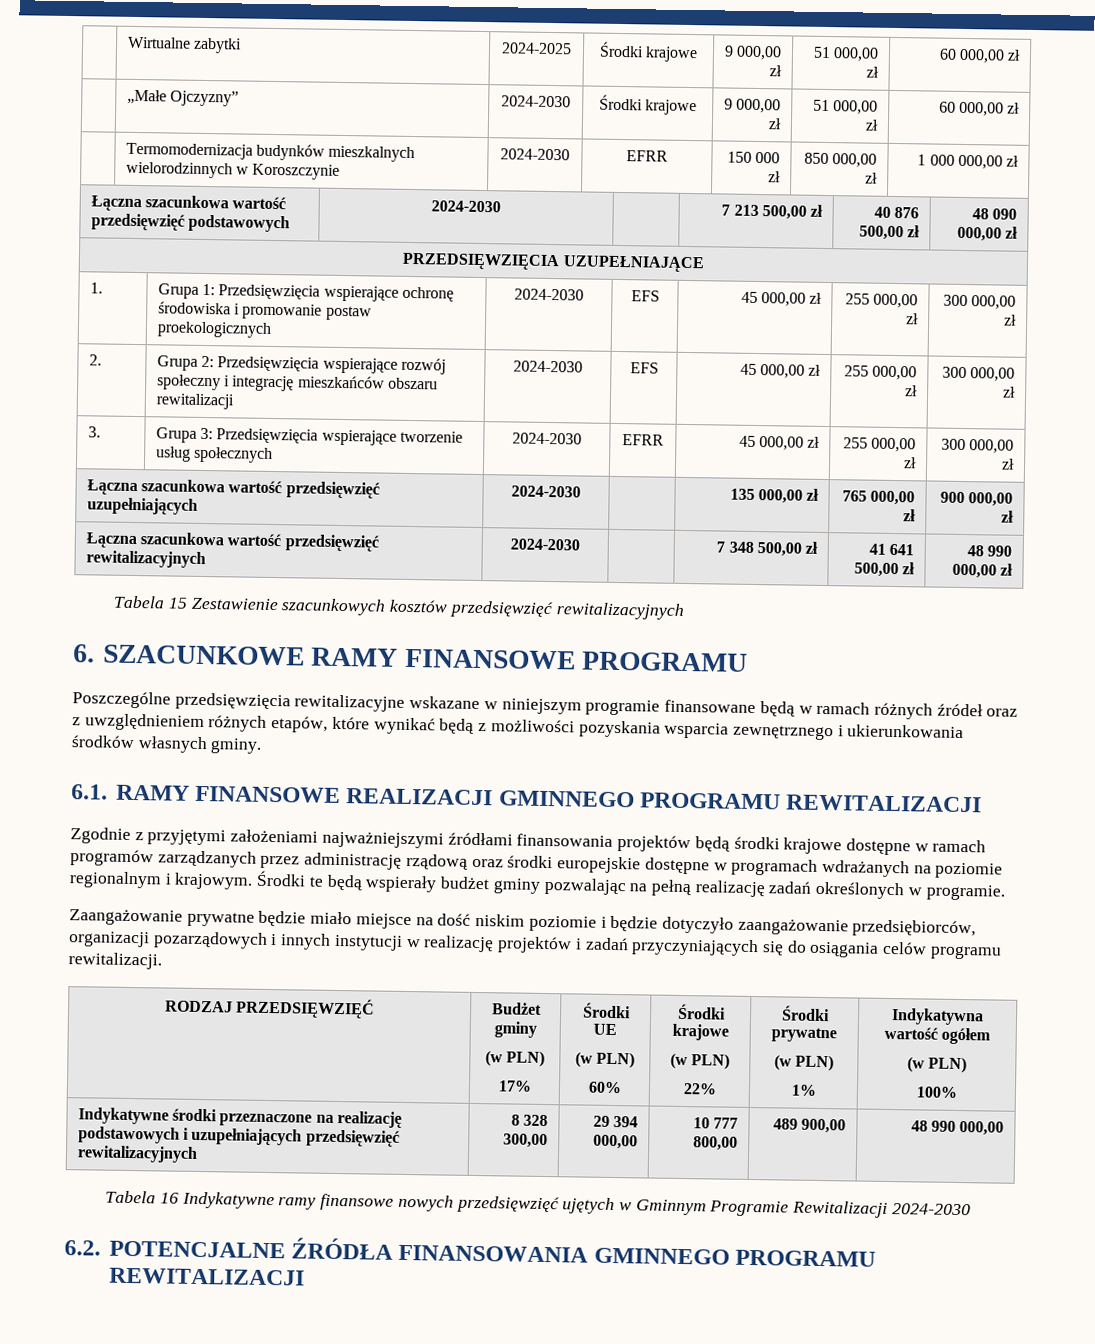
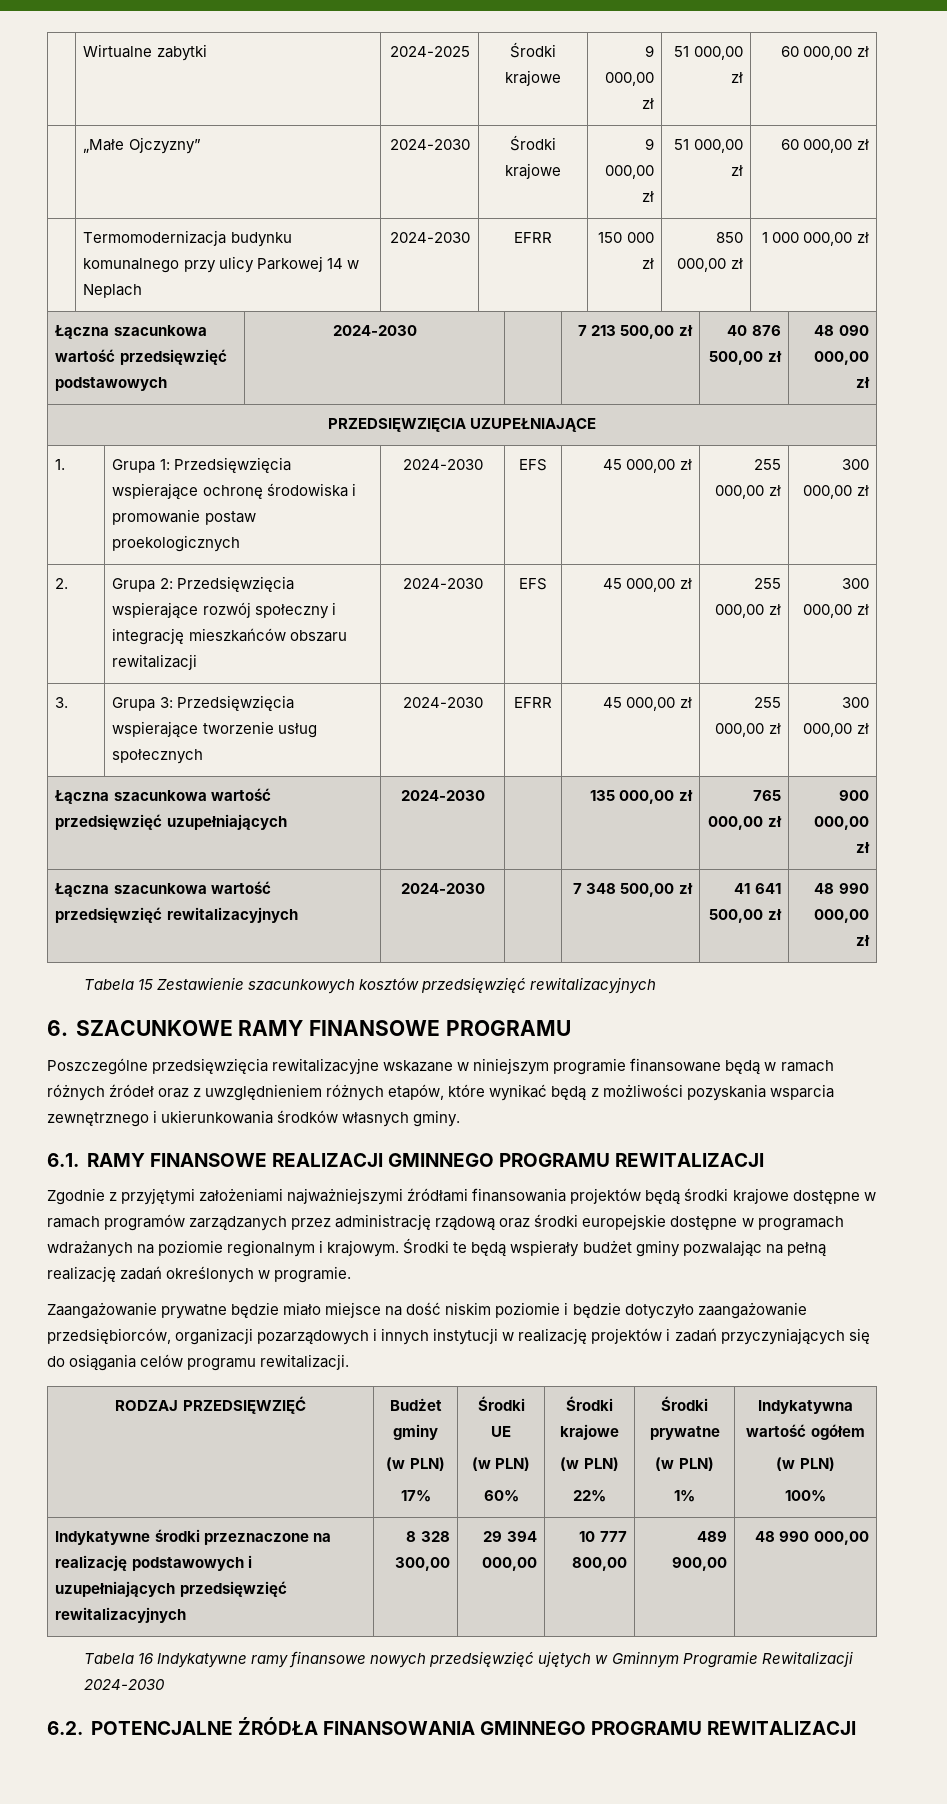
[256,143,416,163] [125,161,341,180] budynków mieszkalnych wielorodzinnych w Koroszczynie -> [230,232,292,247] [83,256,359,273] [83,284,143,298] budynku komunalnego przy ulicy Parkowej 14 w Neplach

